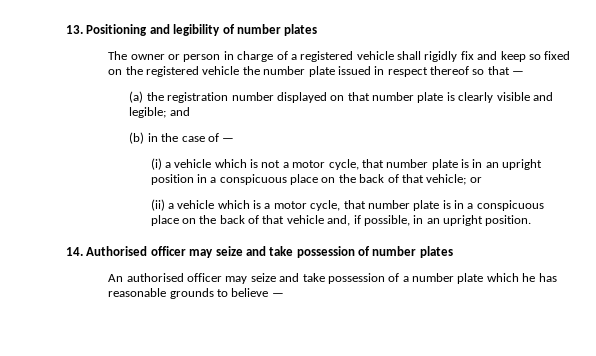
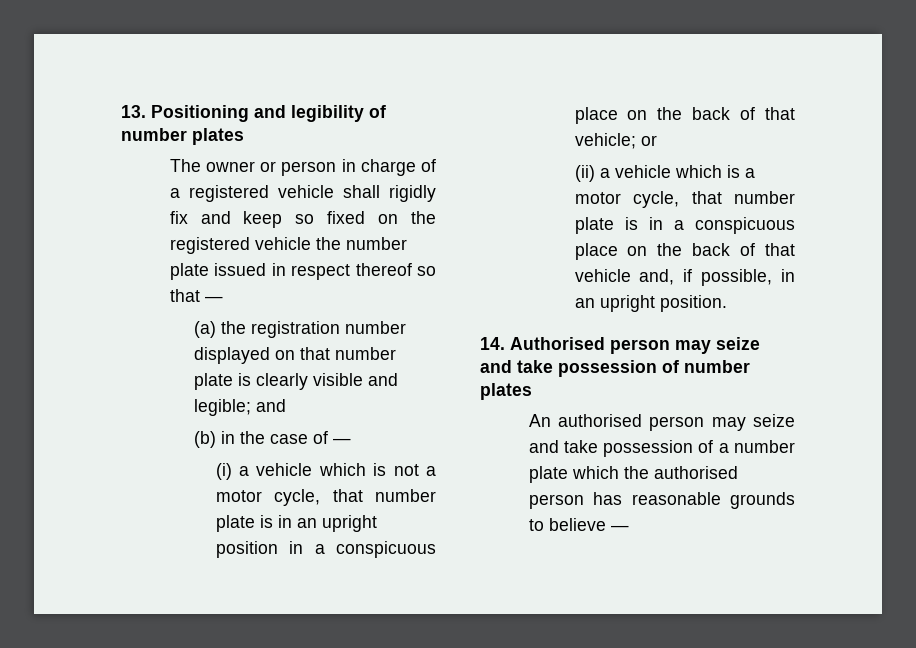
[150,246,186,256] officer -> [610,339,670,354] person
[187,273,223,282] officer -> [649,416,705,431] person
[522,273,536,282] he -> [623,466,738,479] [528,494,584,509] the authorised person

